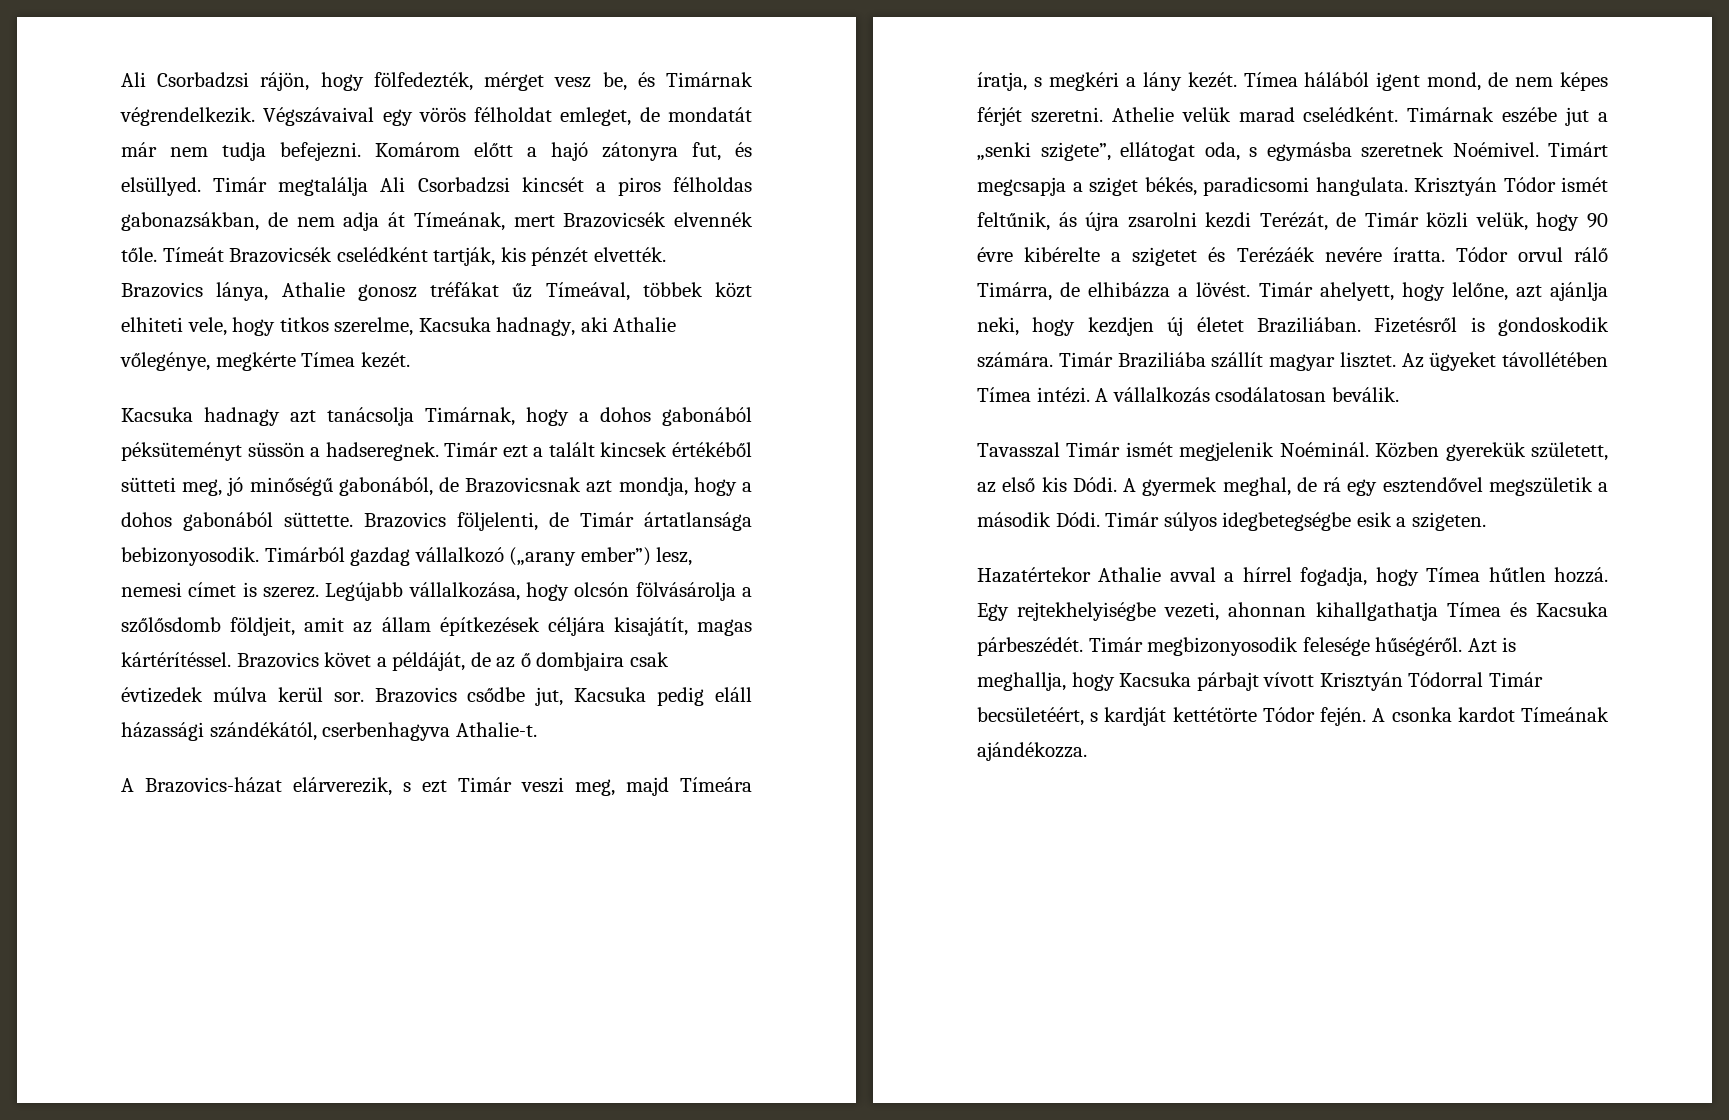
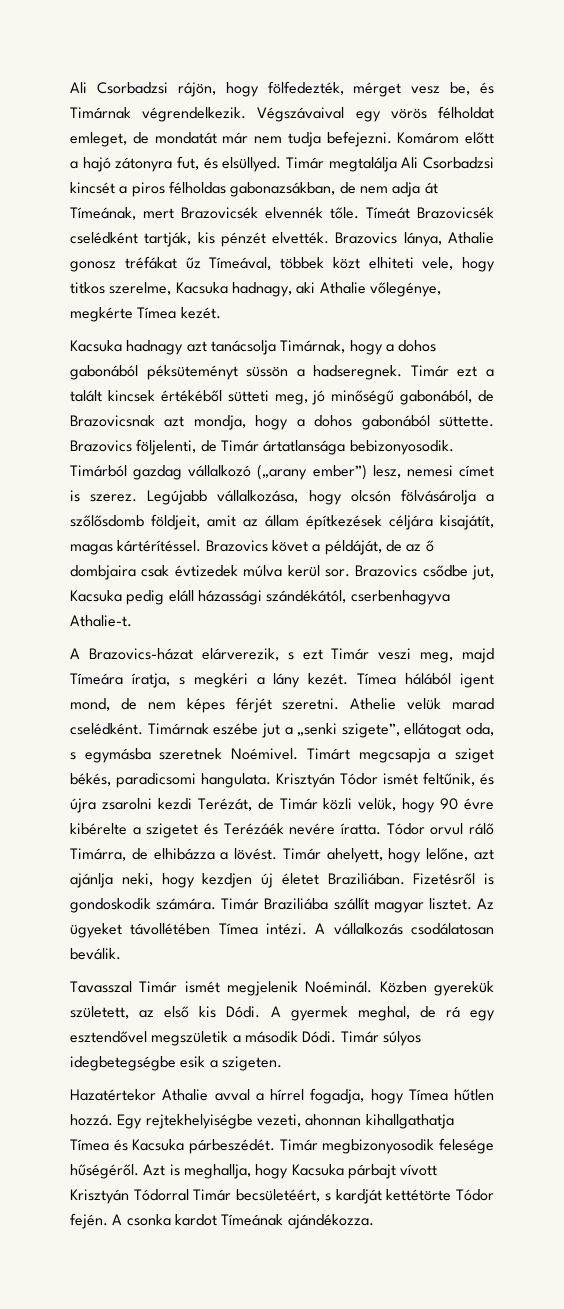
[1058,212,1077,227] ás -> [480,773,494,785] és

